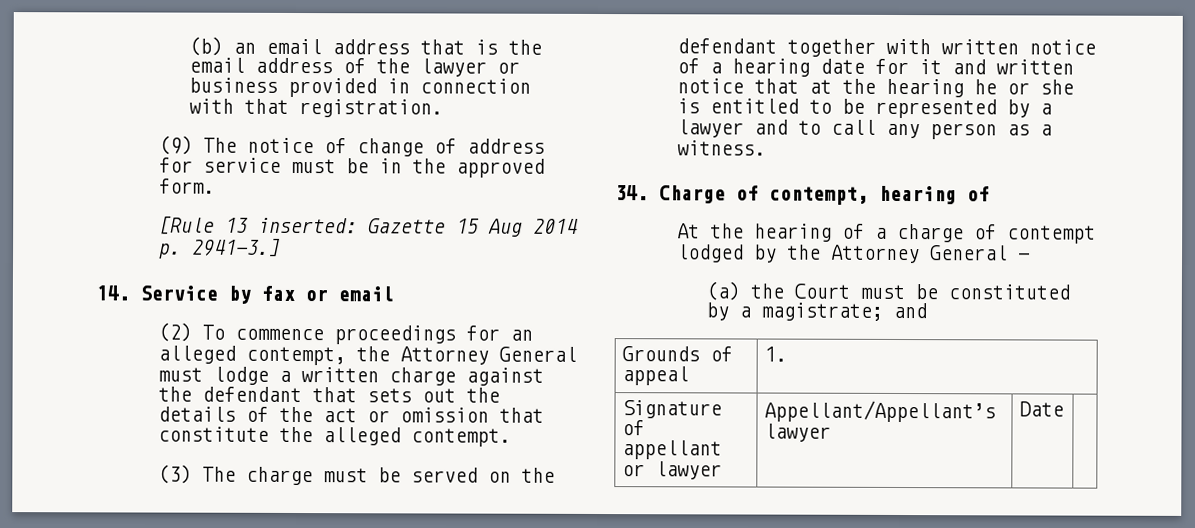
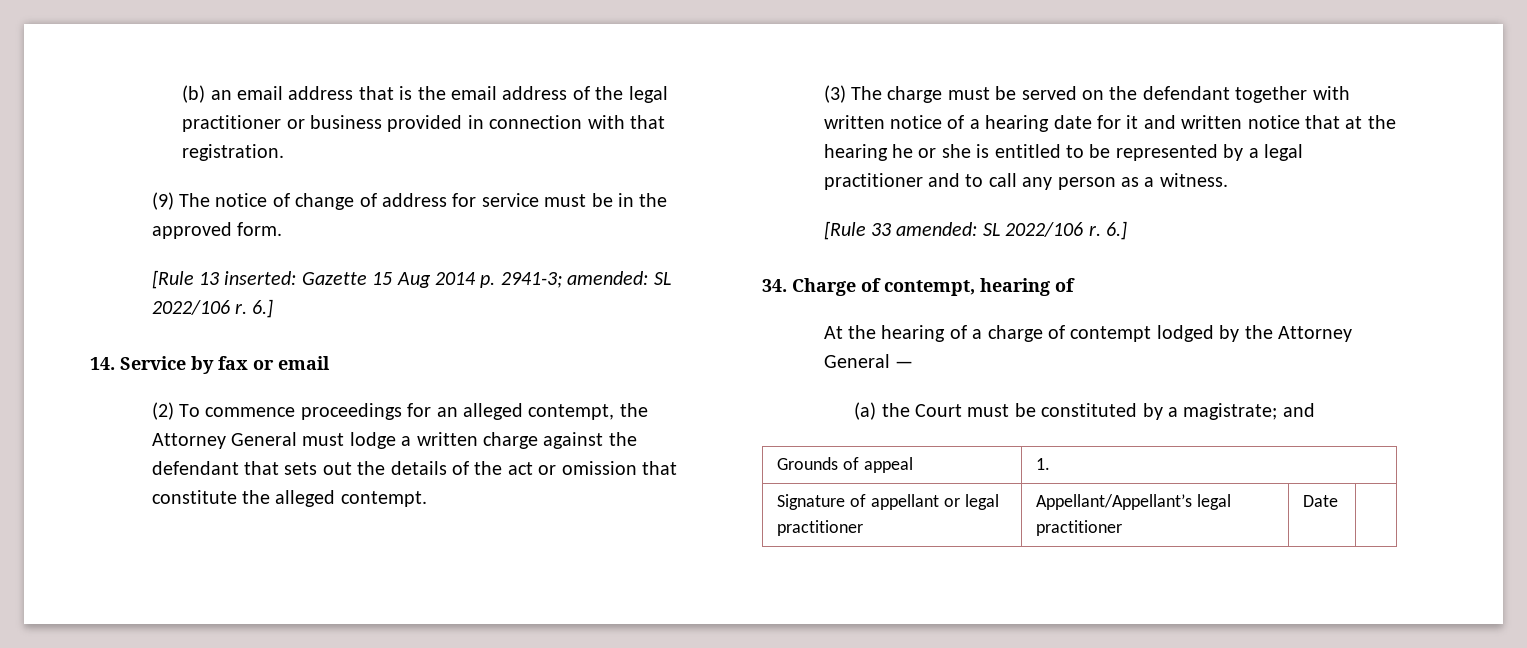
[420,58,488,77] lawyer -> [628,86,668,103] [182,115,282,132] legal practitioner
[191,237,281,257] 2941-3.] -> [500,271,671,288] [151,299,274,318] 2941-3; amended: SL 2022/106 r. 6.]
[676,119,744,138] lawyer -> [1263,144,1303,161] [823,173,923,190] legal practitioner
(766, 148) none -> [823,221,1127,240] // [Rule 33 amended: SL 2022/106 r. 6.]
[654,461,722,480] lawyer -> [964,494,999,510] [777,520,864,536] legal practitioner
[763,423,831,442] lawyer -> [1197,494,1232,510] [1036,520,1123,536] legal practitioner

